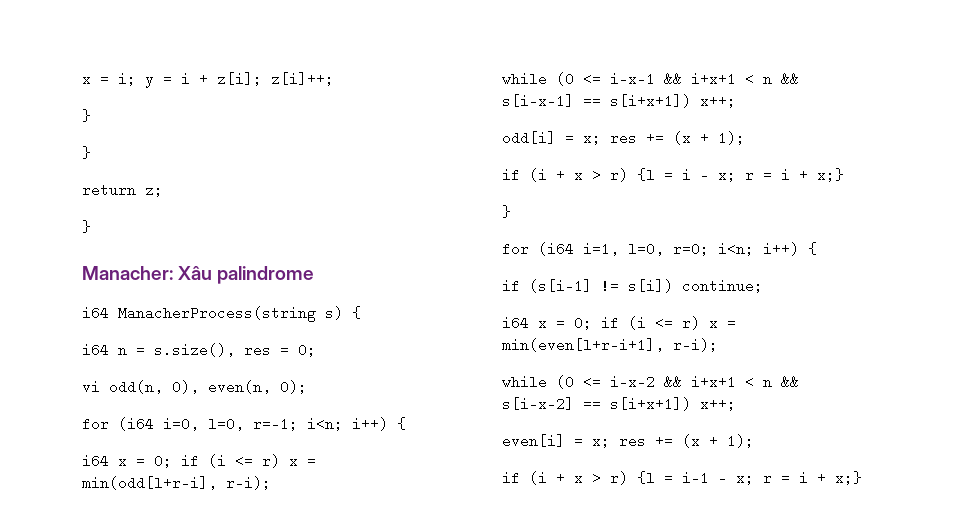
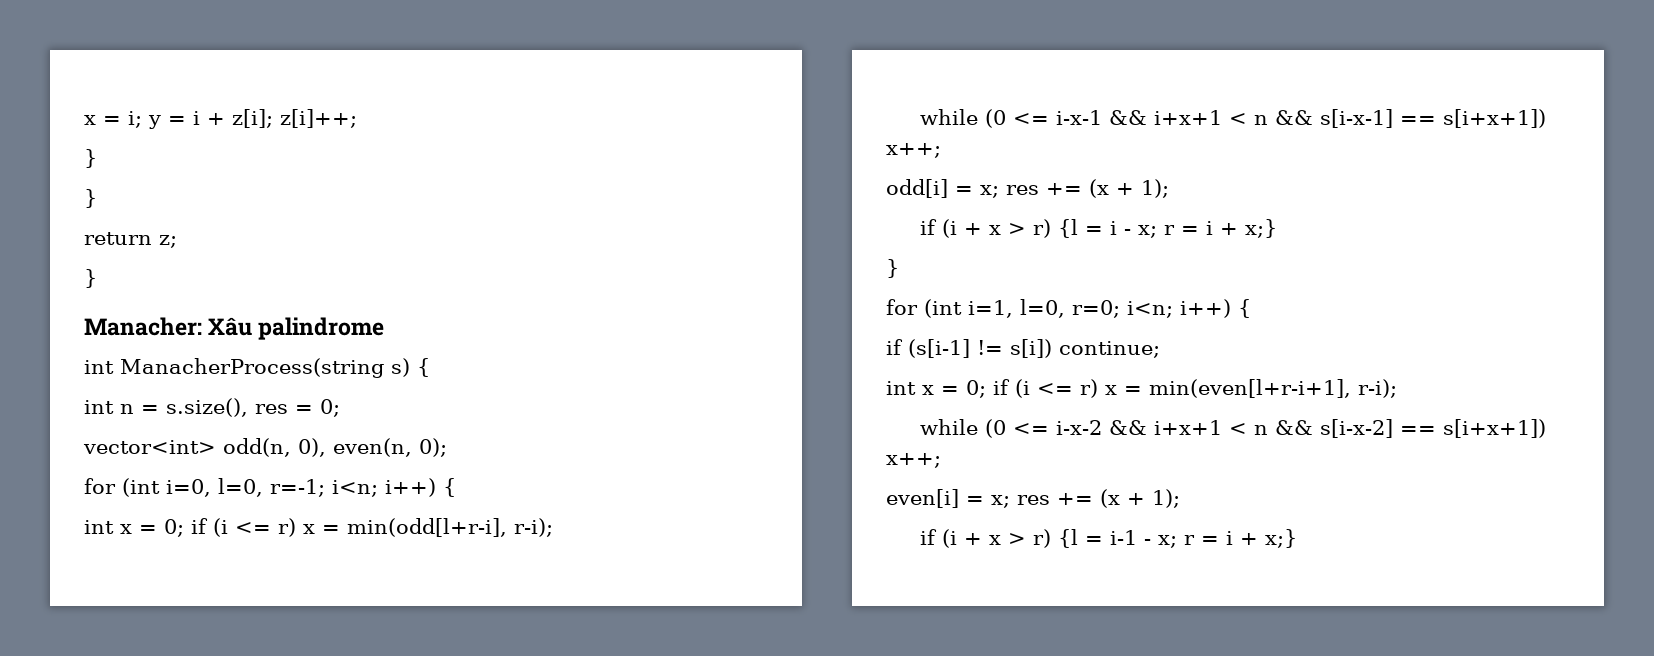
[82,306,109,320] i64 -> [84,360,114,374] int
[82,343,109,357] i64 -> [84,400,114,414] int
[82,381,100,392] vi -> [83,440,216,454] vector<int>
[118,417,154,431] (i64 -> [122,478,160,497] (int
[82,454,109,468] i64 -> [84,520,114,534] int
[538,242,574,256] (i64 -> [924,299,962,318] (int
[502,316,529,330] i64 -> [886,381,916,395] int

